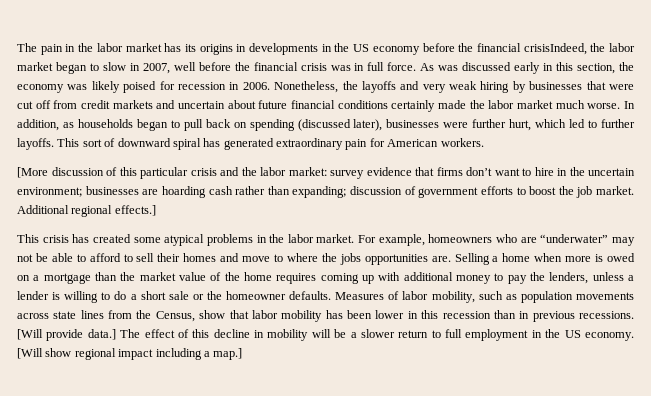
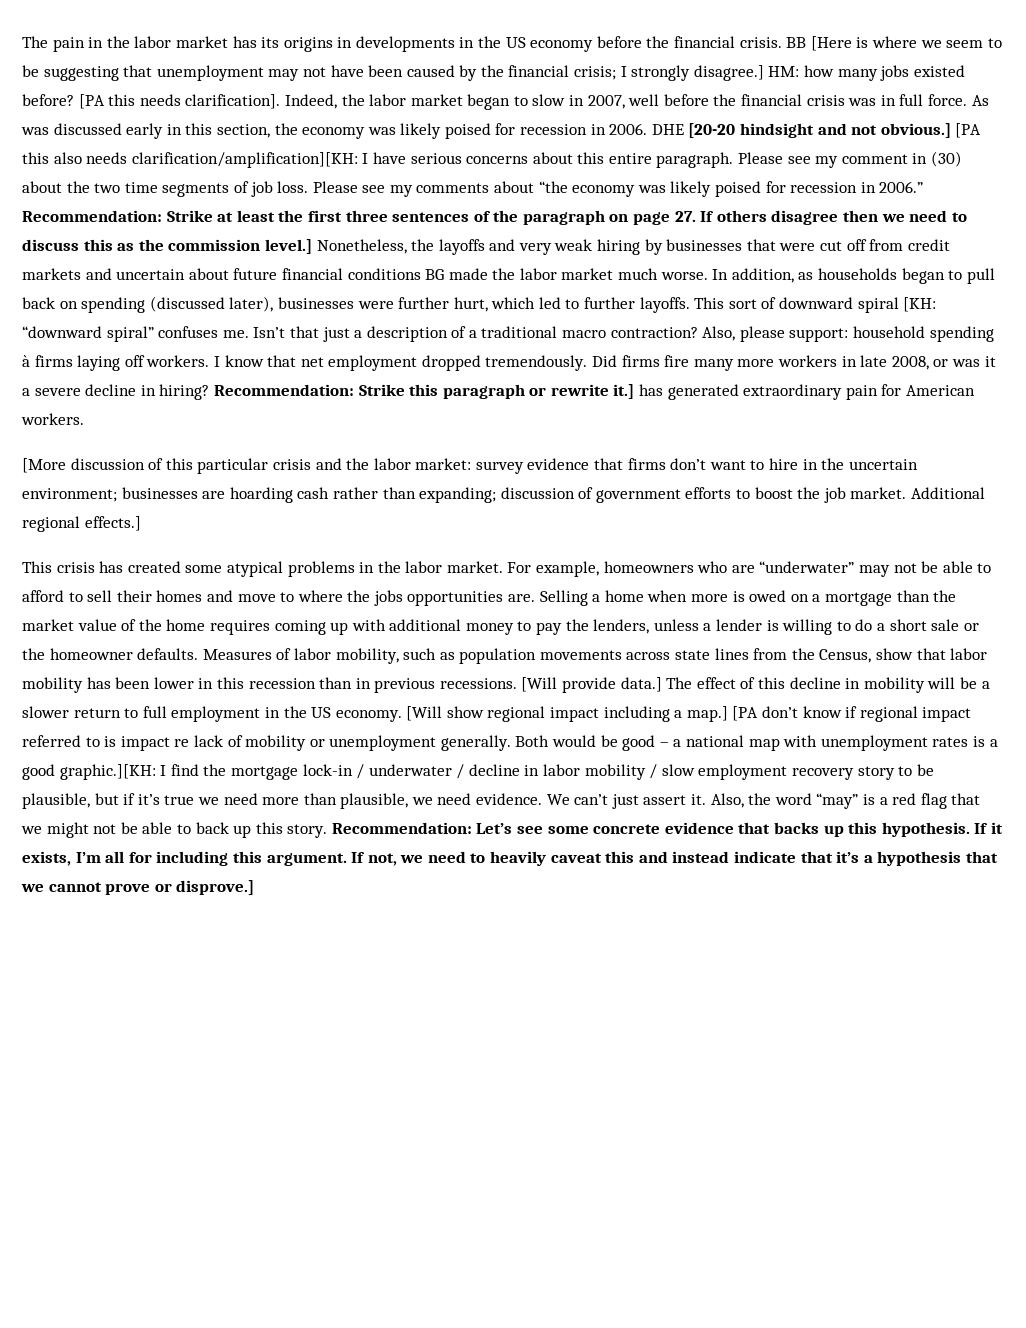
[523,43,587,55] crisisIndeed, -> [739,36,1002,51] [22,65,965,81] [22,94,337,109] crisis. BB [Here is where we seem to be suggesting that unemployment may not have been caused by the financial crisis; I strongly disagree.] HM: how many jobs existed before? [PA this needs clarification]. Indeed,
(270, 86) none -> [651,123,982,138] [22,151,963,168] [22,181,924,197] [22,210,967,225] [22,239,312,254] DHE [20-20 hindsight and not obvious.] [PA this also needs clarification/amplification][KH: I have serious concerns about this entire paragraph. Please see my comment in (30) about the two time segments of job loss. Please see my comments about “the economy was likely poised for recession in 2006.” Recommendation: Strike at least the first three sentences of the paragraph on page 27. If others disagree then we need to discuss this as the commission level.]
[391,100,436,112] certainly -> [425,269,445,280] BG
(201, 144) none -> [903,297,937,312] [22,326,994,342] [22,355,996,371] [22,384,635,400] [KH: “downward spiral” confuses me. Isn’t that just a description of a traditional macro contraction? Also, please support: household spending à firms laying off workers. I know that net employment dropped tremendously. Did firms fire many more workers in late 2008, or was it a severe decline in hiring? Recommendation: Strike this paragraph or rewrite it.]
(243, 354) none -> [732,706,972,722] [22,735,998,751] [22,764,934,780] [22,793,981,809] [21,822,1003,838] [22,851,998,866] [21,880,255,895] [PA don’t know if regional impact referred to is impact re lack of mobility or unemployment generally. Both would be good – a national map with unemployment rates is a good graphic.][KH: I find the mortgage lock-in / underwater / decline in labor mobility / slow employment recovery story to be plausible, but if it’s true we need more than plausible, we need evidence. We can’t just assert it. Also, the word “may” is a red flag that we might not be able to back up this story. Recommendation: Let’s see some concrete evidence that backs up this hypothesis. If it exists, I’m all for including this argument. If not, we need to heavily caveat this and instead indicate that it’s a hypothesis that we cannot prove or disprove.]

